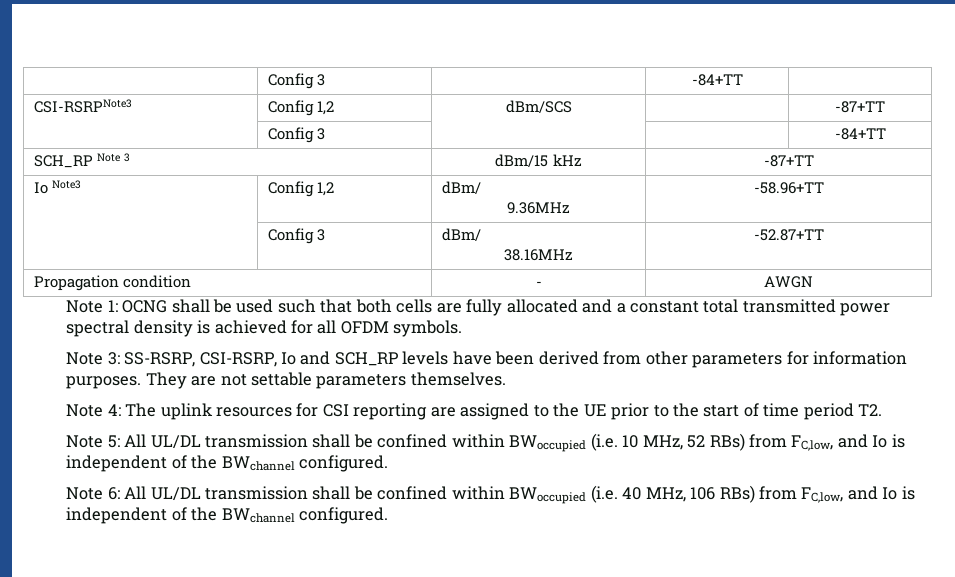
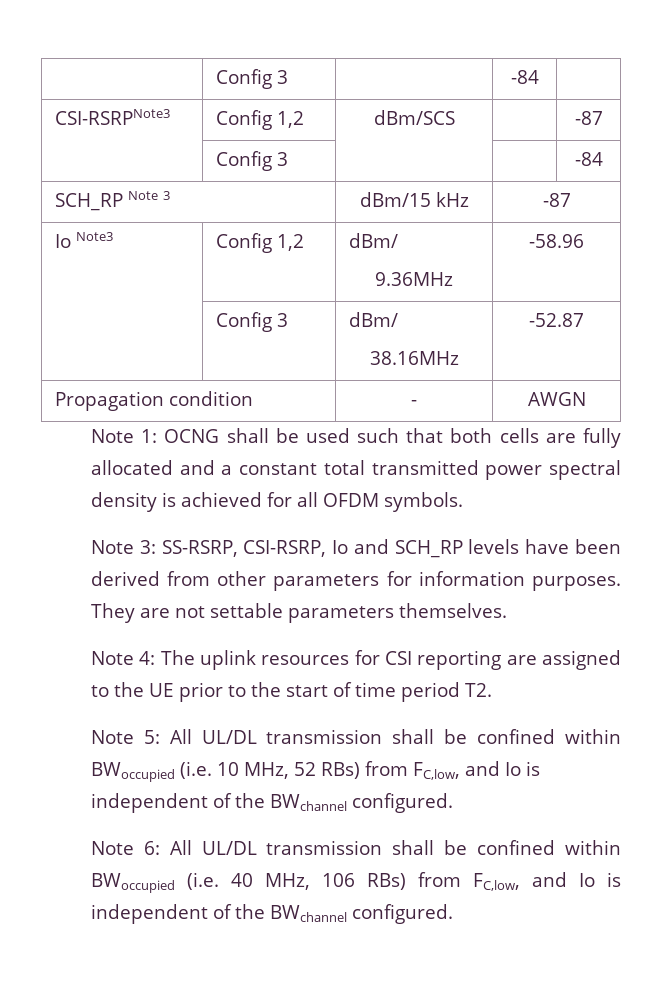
[267,73,325,89] [691,74,743,86] | Config 3 | | -84+TT -> [215,69,288,89] [510,70,539,84] | Config 3 | | -84
[835,101,885,113] -87+TT -> [574,111,603,125] -87
[834,128,886,140] -84+TT -> [574,152,603,166] -84
[763,155,814,167] -87+TT -> [542,193,571,207] -87
[753,182,824,194] -58.96+TT -> [529,234,584,248] -58.96
[753,229,824,241] -52.87+TT -> [529,313,584,327] -52.87

